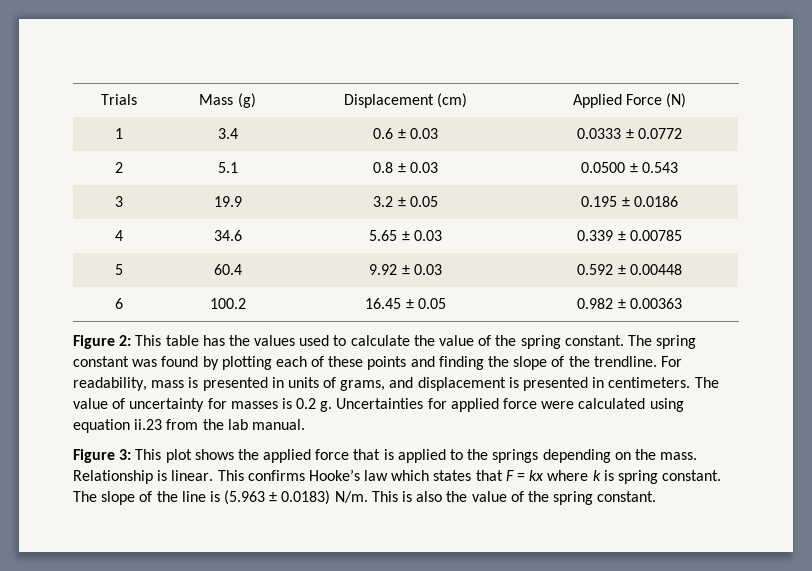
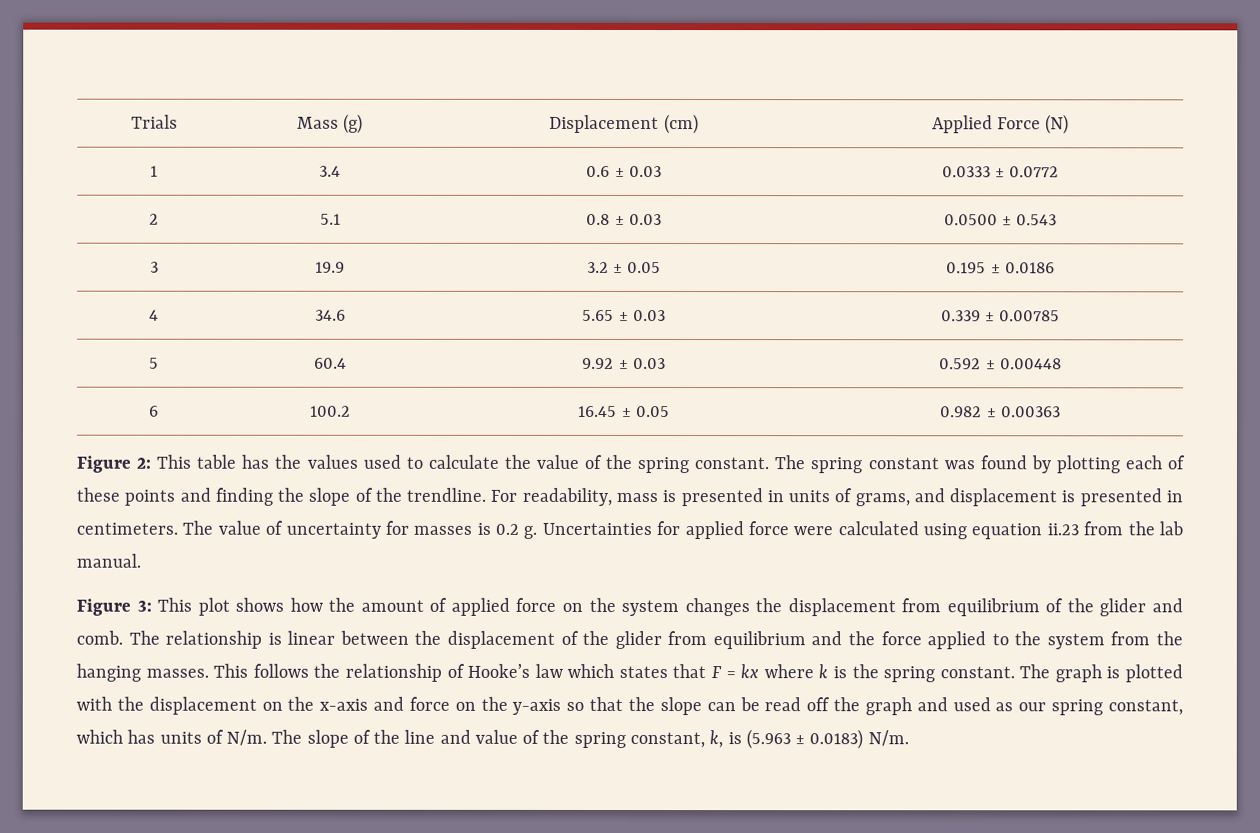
[237,449,698,463] [73,470,305,484] the applied force that is applied to the springs depending on the mass. Relationship is linear. This confirms -> [289,597,1183,617] [76,630,1183,650] [76,663,465,682] how the amount of applied force on the system changes the displacement from equilibrium of the glider and comb. The relationship is linear between the displacement of the glider from equilibrium and the force applied to the system from the hanging masses. This follows the relationship of
[617,470,722,484] [73,491,206,505] spring constant. The slope of the line -> [851,664,1183,683] [76,696,1183,716] [76,729,724,749] the spring constant. The graph is plotted with the displacement on the x-axis and force on the y-axis so that the slope can be read off the graph and used as our spring constant, which has units of N/m. The slope of the line and value of the spring constant, k,
[371,491,657,505] This is also the value of the spring constant. -> (909, 738) none

